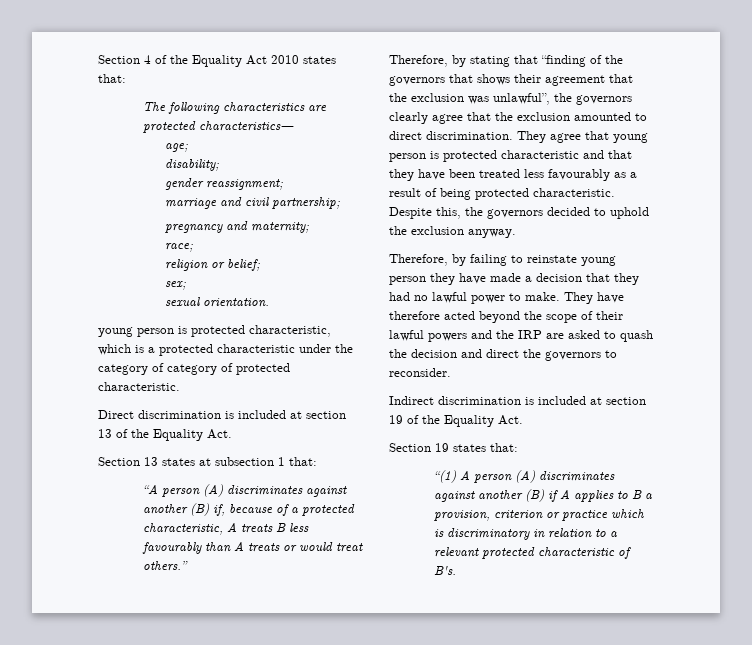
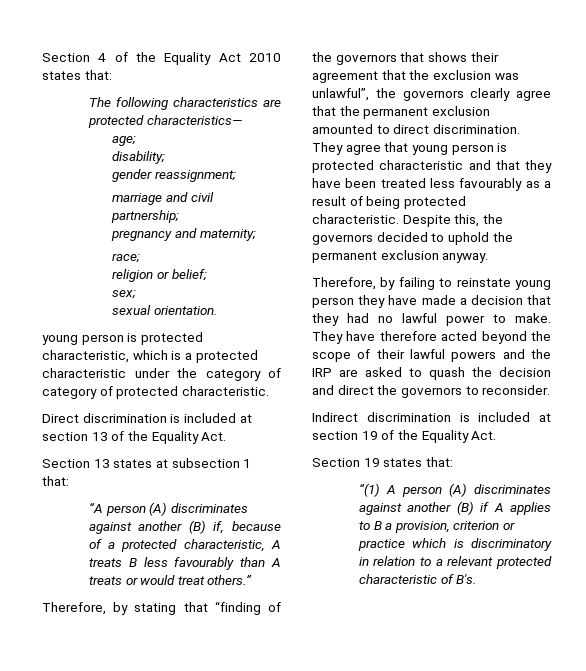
(513, 116) none -> [363,107,429,119] permanent
(407, 230) none -> [312,251,377,263] permanent

